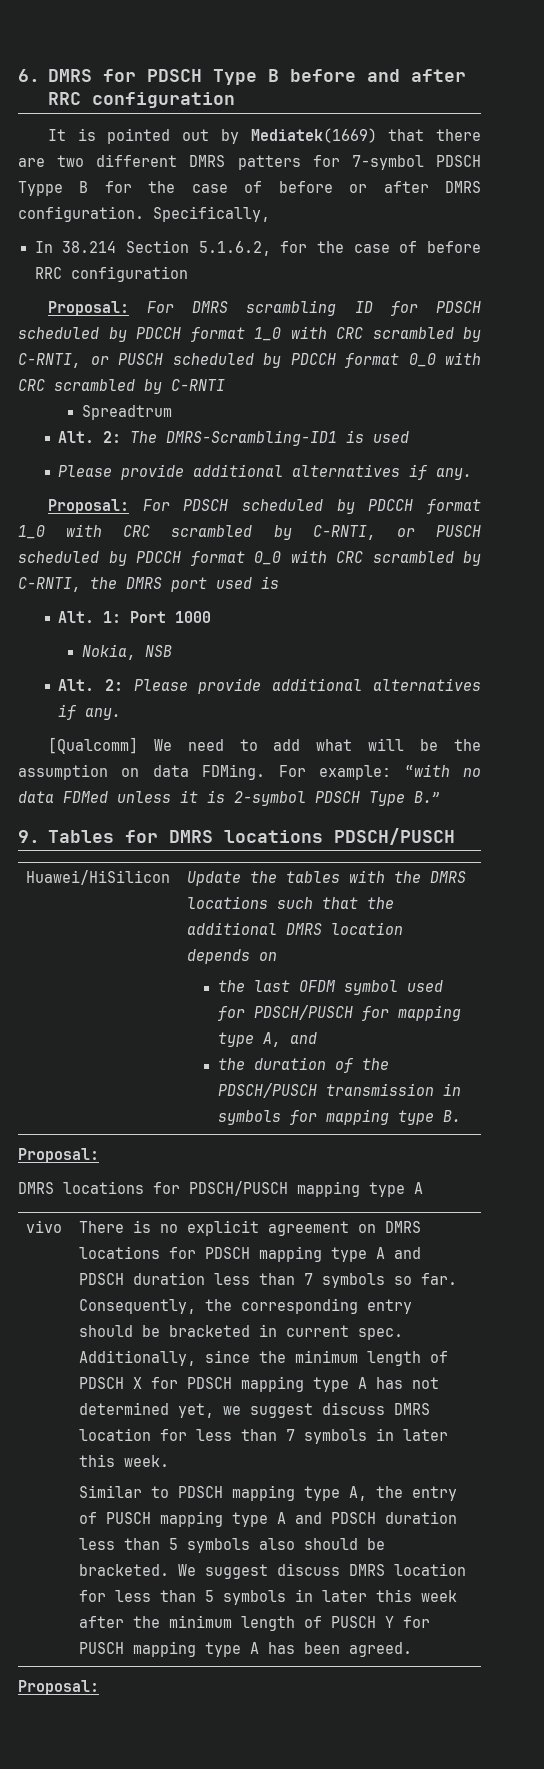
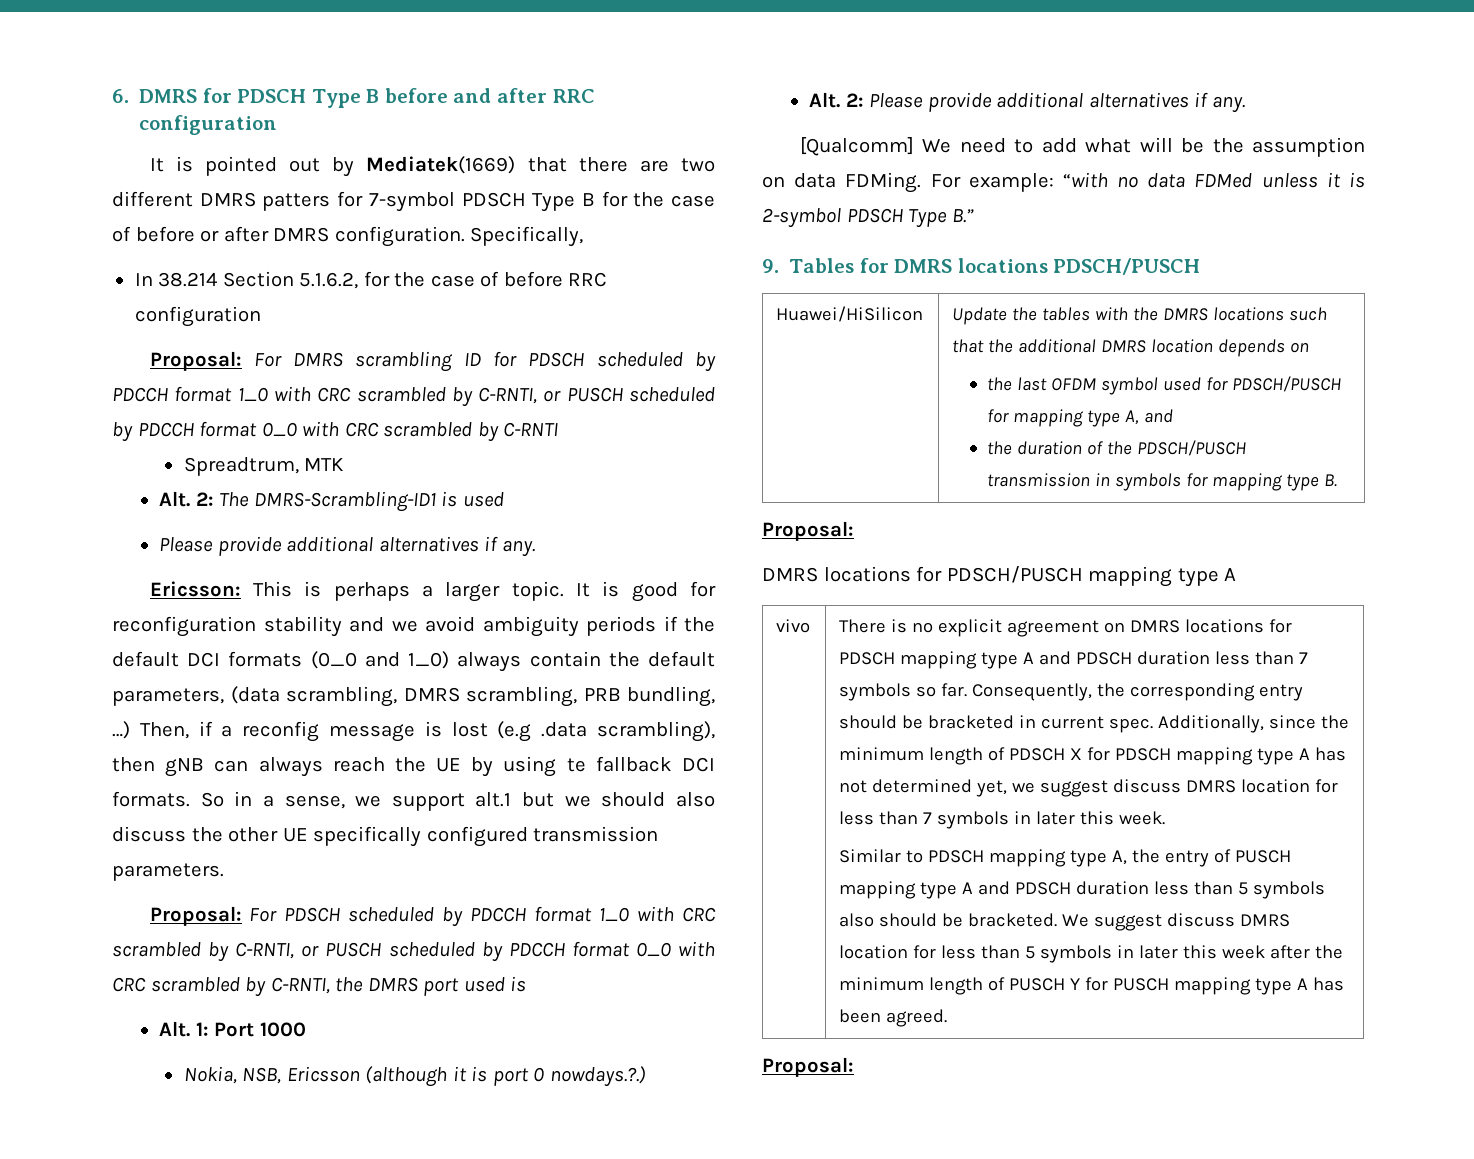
[18,181,63,196] Typpe -> [532,193,576,212] Type
[81,405,172,420] Spreadtrum -> [183,457,345,476] Spreadtrum, MTK
(473, 474) none -> [149,581,716,602] [112,616,715,637] [112,651,715,672] [112,686,715,707] [112,721,715,742] [112,756,715,777] [112,791,715,811] [112,826,659,847] [112,863,224,881] // Ericsson: This is perhaps a larger topic. It is good for reconfiguration stability and we avoid ambiguity periods if the default DCI formats (0_0 and 1_0) always contain the default parameters, (data scrambling, DMRS scrambling, PRB bundling, …) Then, if a reconfig message is lost (e.g .data scrambling), then gNB can always reach the UE by using te fallback DCI formats. So in a sense, we support alt.1 but we should also discuss the other UE specifically configured transmission parameters.
[144,645,172,657] NSB -> [242,1066,647,1087] NSB, Ericsson (although it is port 0 nowdays.?.)

